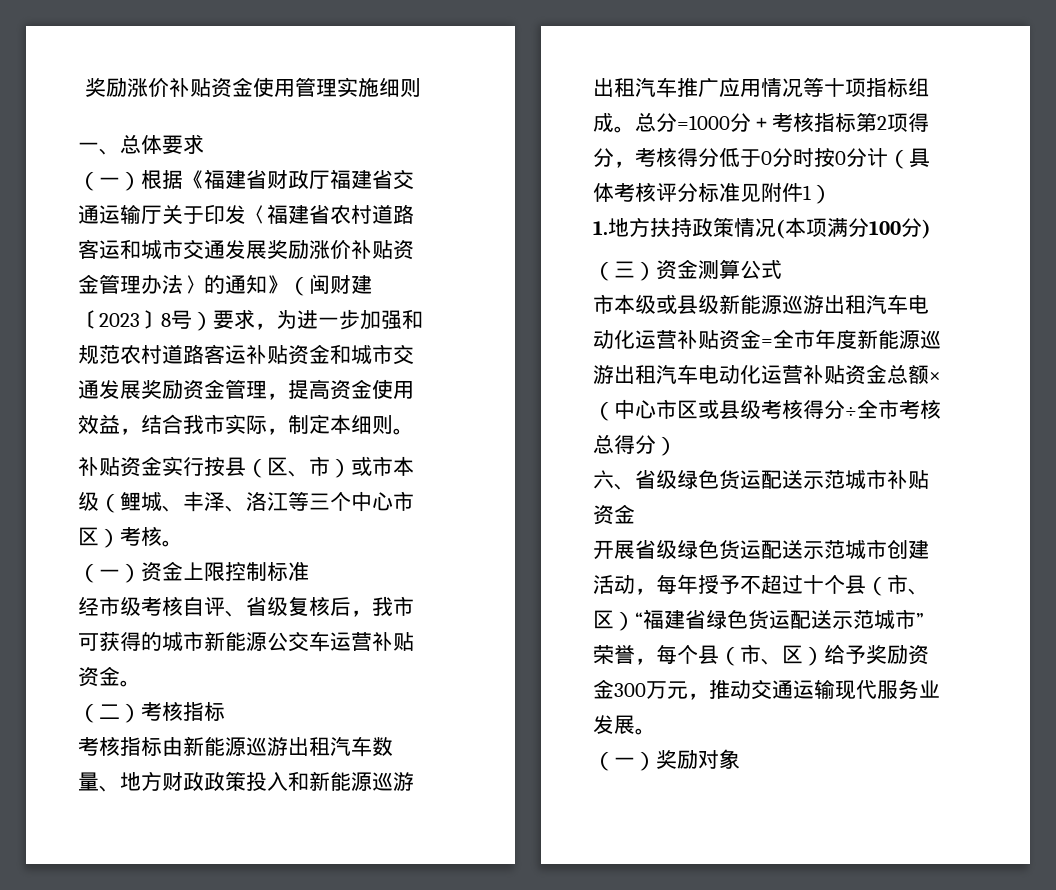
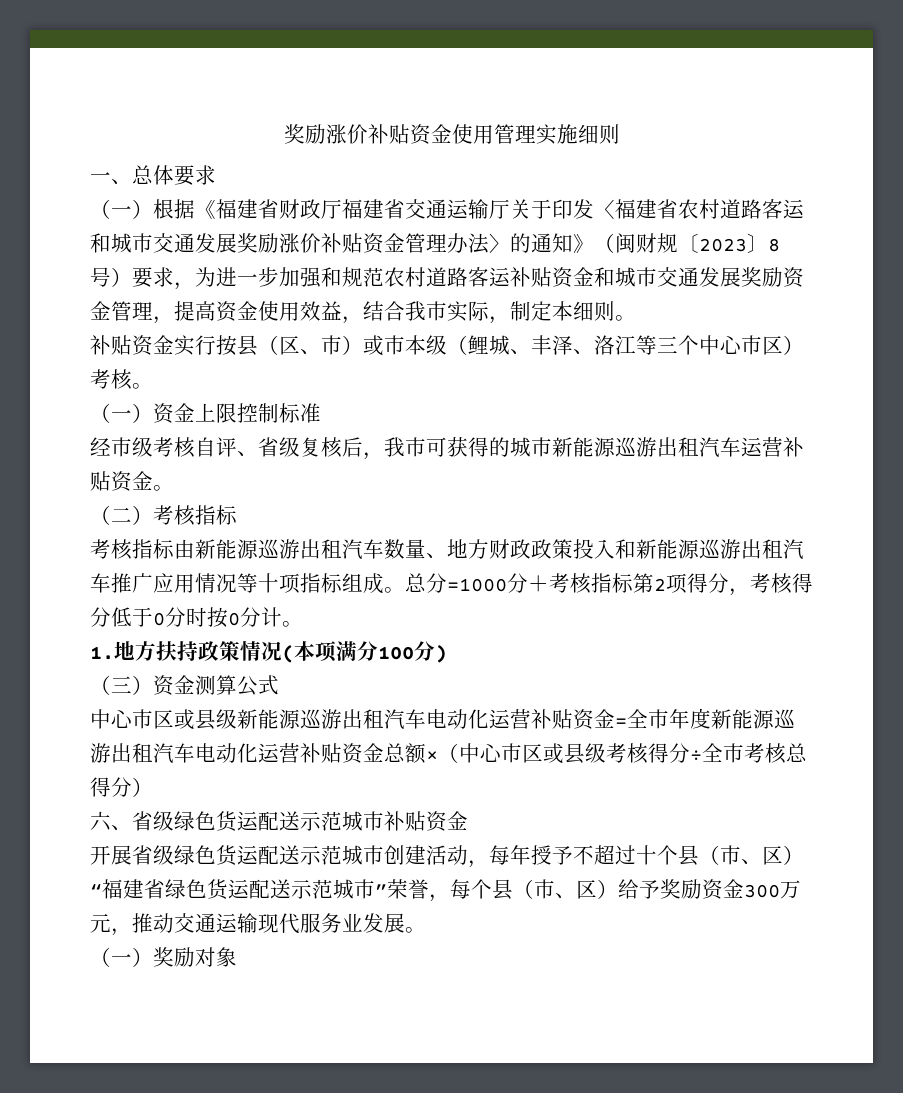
[351,275,372,294] 建 -> [657,233,678,253] 规
[267,631,309,652] 公交 -> [615,437,720,458] 巡游出租汽
[888,148,930,169] [593,182,832,204] （具体考核评分标准见附件1） -> [282,621,303,627] 。
[593,294,656,314] 市本级 -> [90,709,174,729] 中心市区

